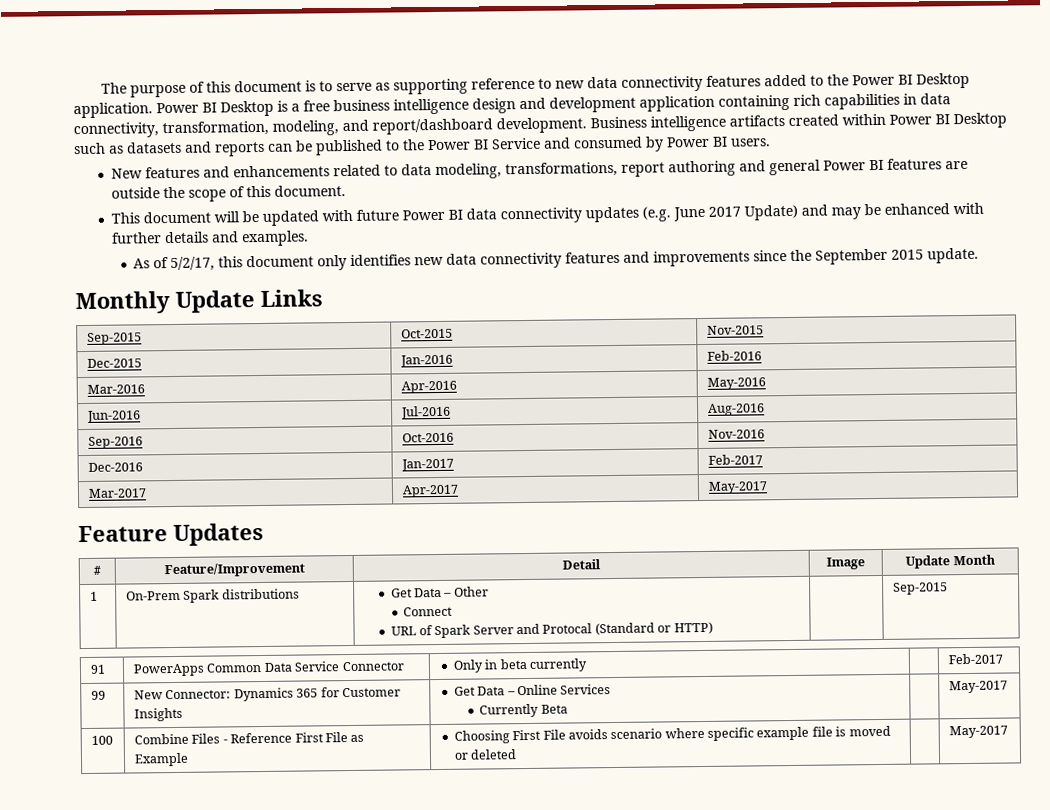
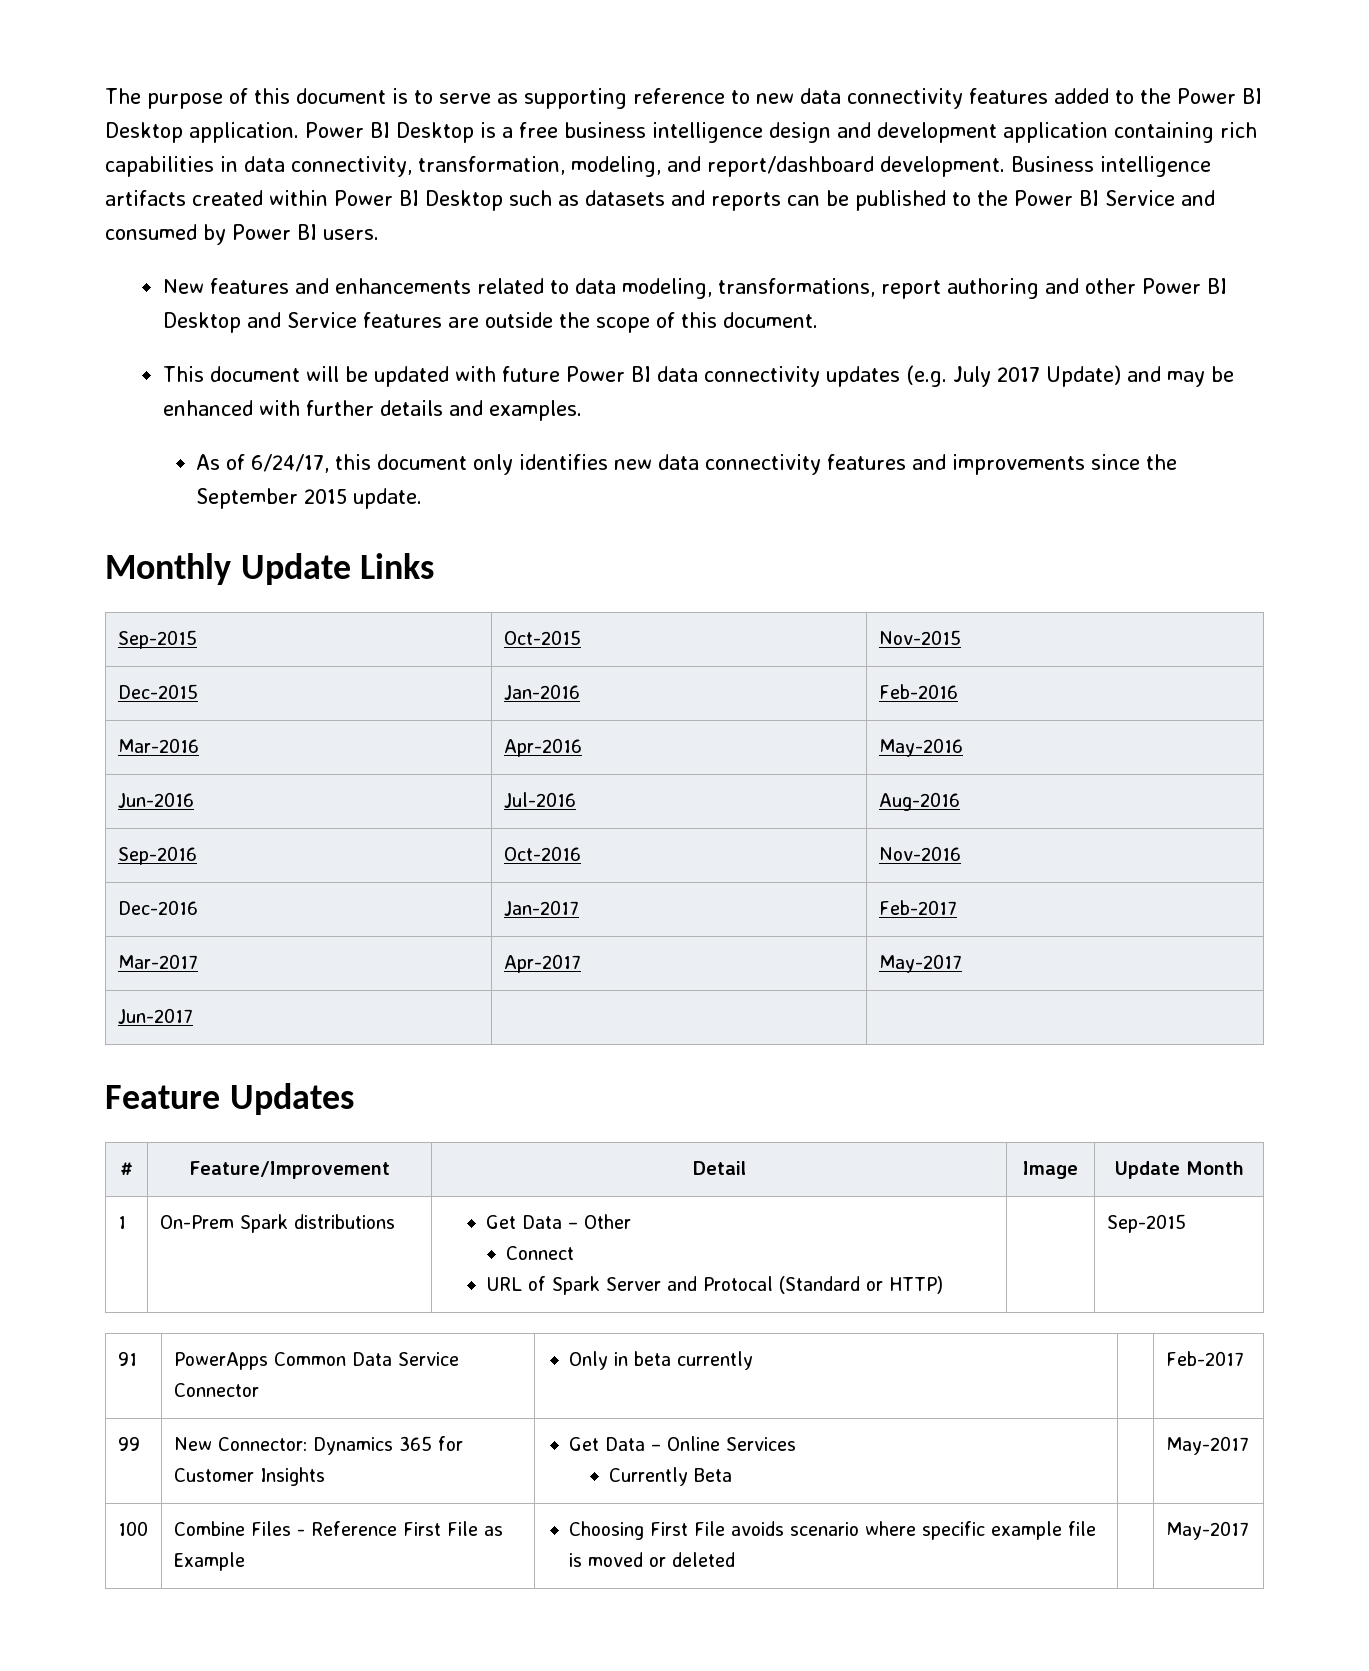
[768,159,884,176] general Power BI -> [1084,278,1227,294] [162,312,357,333] other Power BI Desktop and Service
[672,206,705,222] June -> [952,366,991,387] July
[170,256,216,272] 5/2/17, -> [251,454,330,473] 6/24/17,
(768, 487) none -> [117,1008,193,1024] // Jun-2017 | |

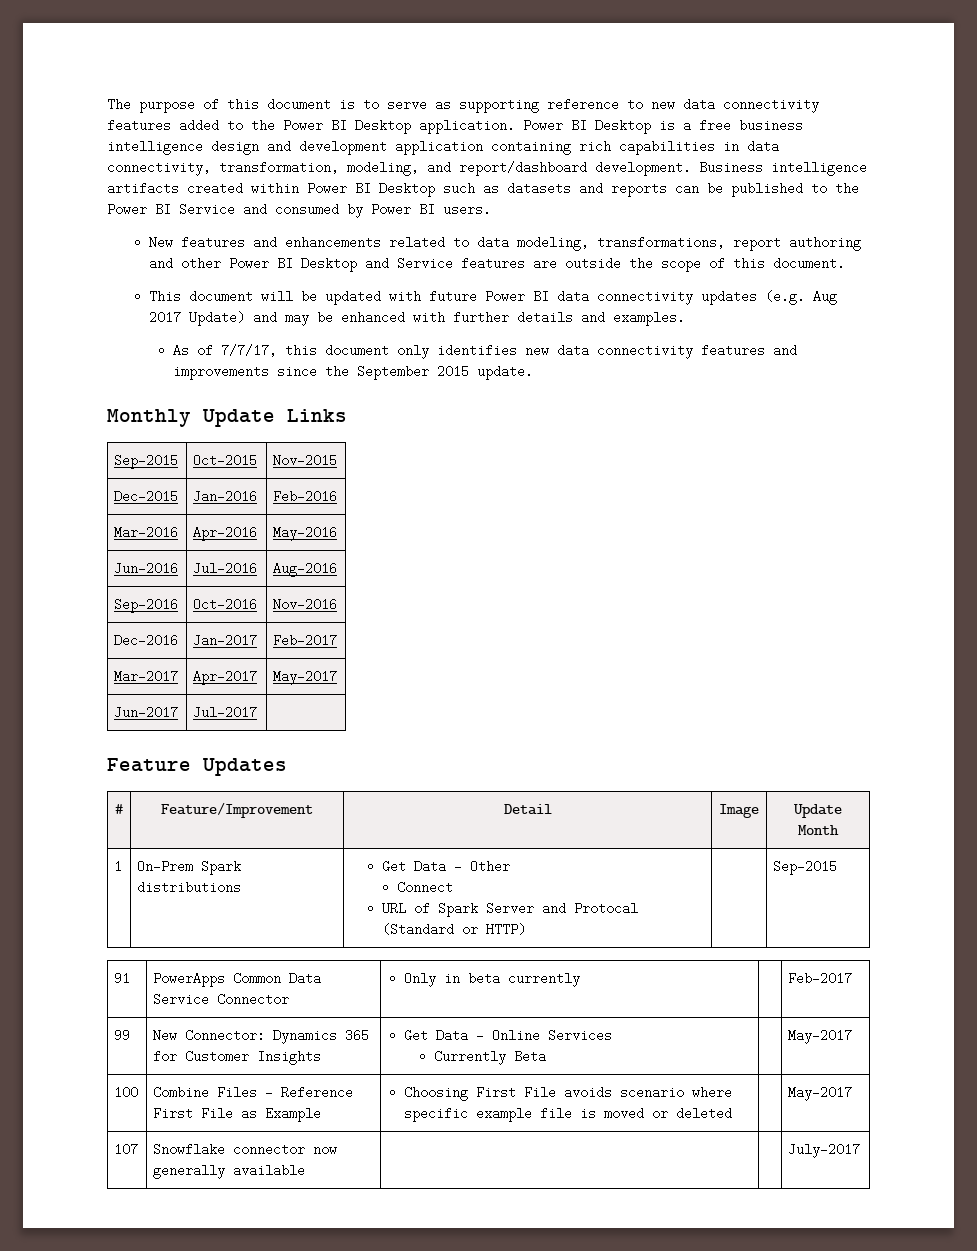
[952,366,991,387] July -> [812,290,837,305] Aug
[251,454,330,473] 6/24/17, -> [220,344,277,357] 7/7/17,
(193, 1016) none -> [193,706,258,719] Jul-2017
(1249, 1530) none -> [114,1143,139,1156] [153,1143,338,1156] [153,1164,306,1179] [788,1143,861,1158] // 107 | Snowflake connector now generally available | | | July-2017

